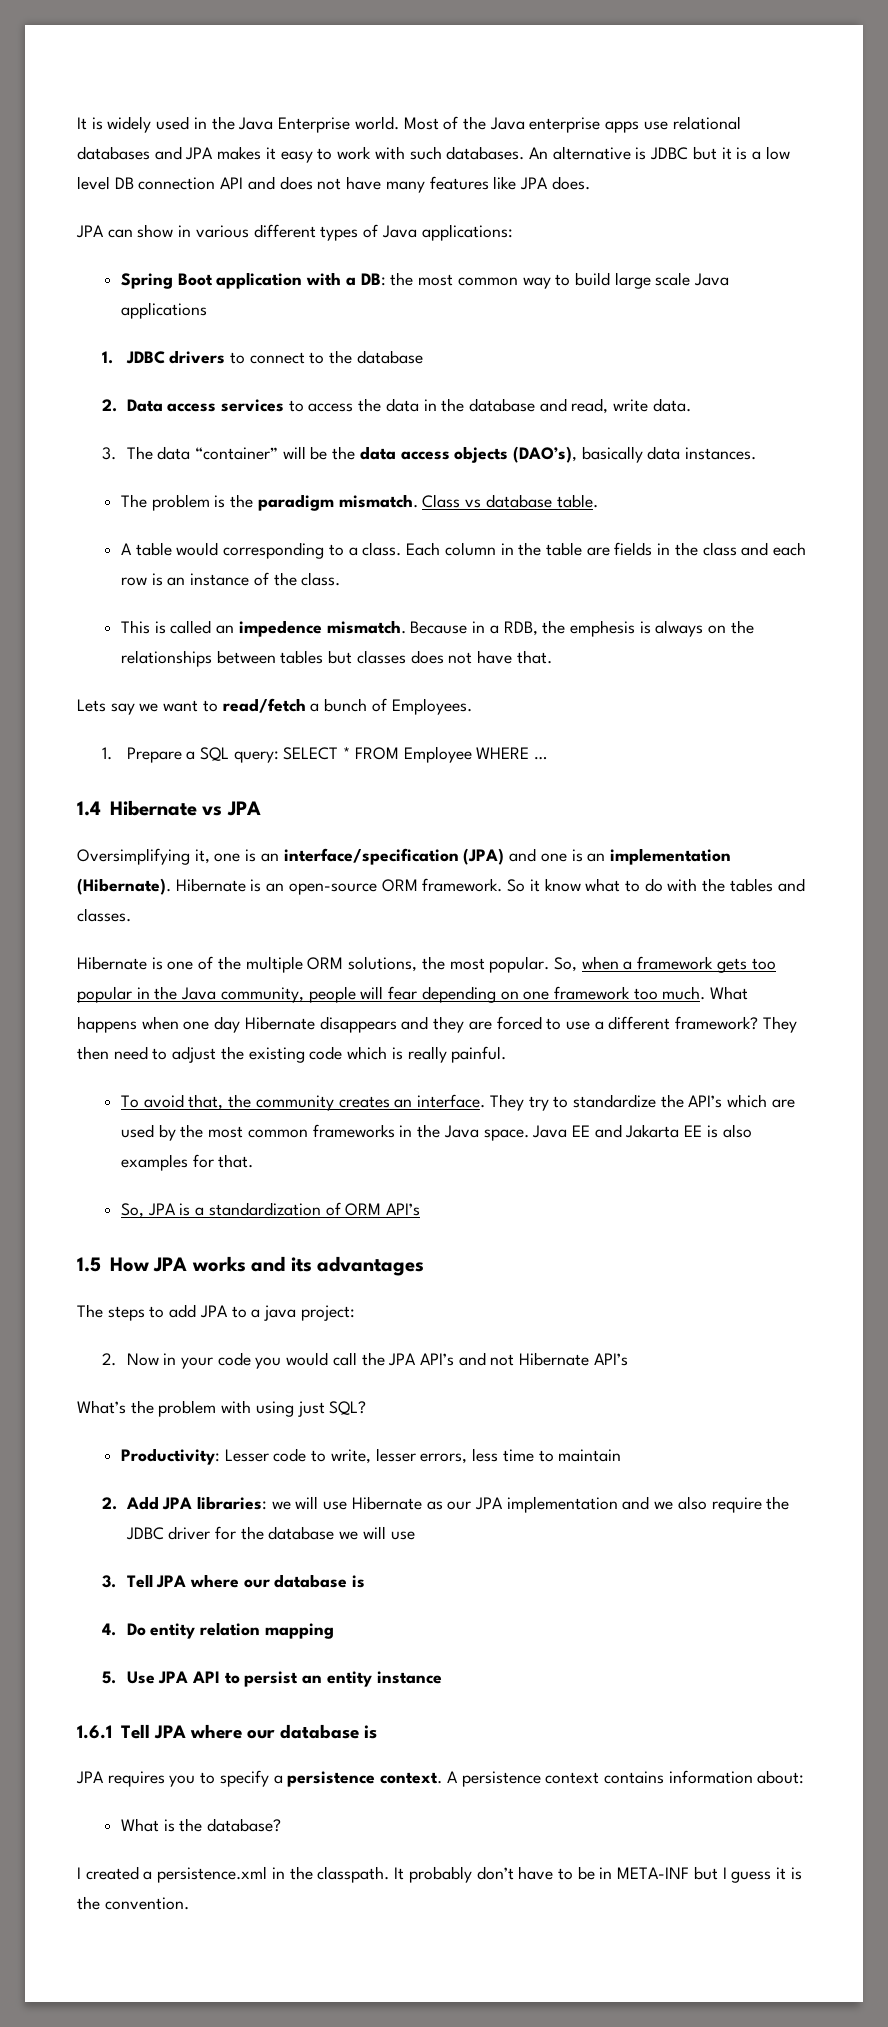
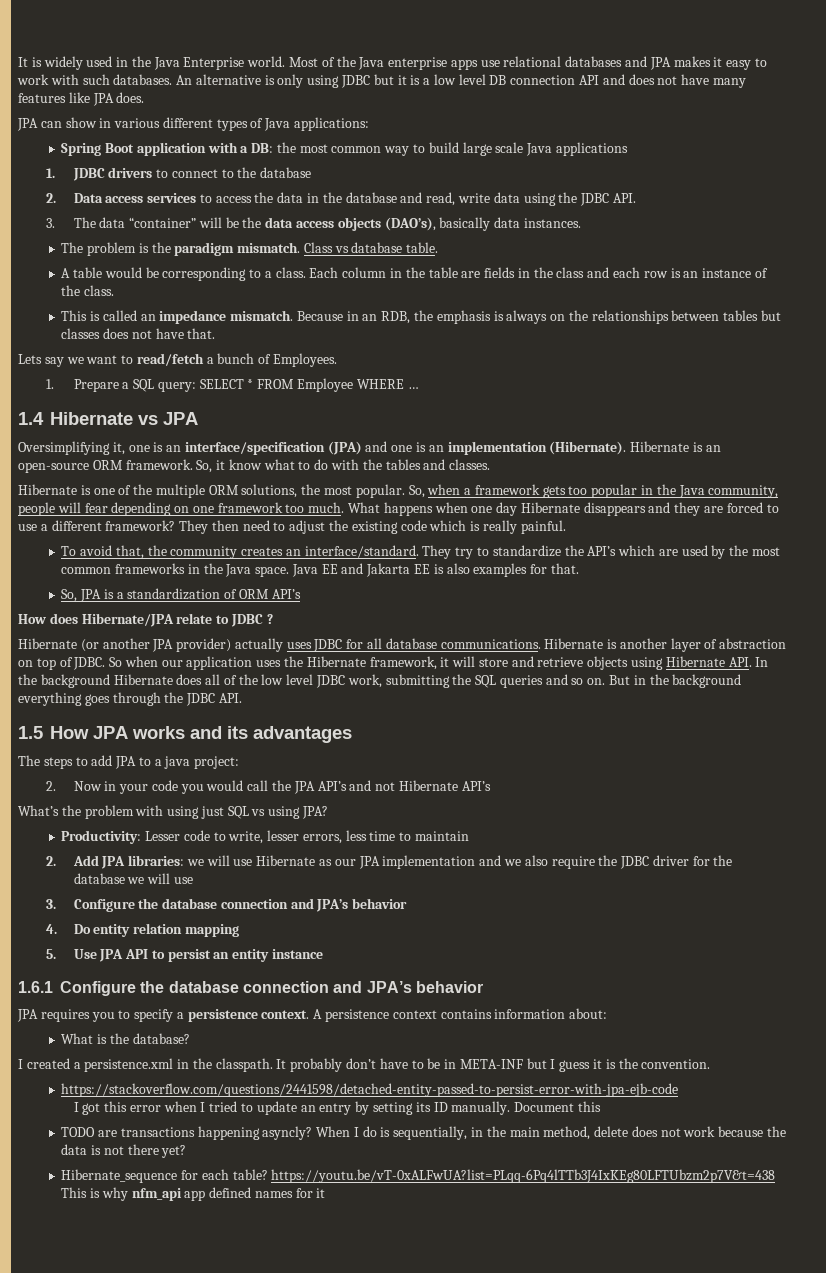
(647, 153) none -> [277,74,340,88] only using
[652,398,691,412] data. -> [493,192,636,206] data using the JDBC API.
(219, 549) none -> [145,267,159,278] be
[238,620,322,637] impedence -> [159,310,227,324] impedance
[489,625,499,634] a -> [362,314,378,321] an
[569,620,635,637] emphesis -> [436,310,491,324] emphasis
[507,879,526,892] So -> [196,460,213,473] So,
[417,1094,486,1108] interface. -> [304,545,419,558] interface/standard.
(421, 1209) none -> [18,613,273,627] [18,638,787,652] [18,656,769,670] [18,674,742,688] [18,692,242,706] // How does Hibernate/JPA relate to JDBC ? // Hibernate (or another JPA provider) actually uses JDBC for all database communications. Hibernate is another layer of abstraction on top of JDBC. So when our application uses the Hibernate framework, it will store and retrieve objects using Hibernate API. In the background Hibernate does all of the low level JDBC work, submitting the SQL queries and so on. But in the background everything goes through the JDBC API.
[329,1401,367,1415] SQL? -> [227,806,329,819] SQL vs using JPA?
[126,1574,366,1588] Tell JPA where our database is -> [73,898,408,912] Configure the database connection and JPA’s behavior
[120,1724,378,1739] Tell JPA where our database is -> [60,981,483,996] Configure the database connection and JPA’s behavior
(189, 1903) none -> [61,1083,679,1097] [73,1101,601,1115] [61,1126,787,1140] [61,1144,187,1158] [61,1169,776,1183] [61,1187,326,1201] // https://stackoverflow.com/questions/2441598/detached-entity-passed-to-persist-error-with-jpa-ejb-code // I got this error when I tried to update an entry by setting its ID manually. Document this // TODO are transactions happening asyncly? When I do is sequentially, in the main method, delete does not work because the data is not there yet? // Hibernate_sequence for each table? https://youtu.be/vT-0xALFwUA?list=PLqq-6Pq4lTTb3J4IxKEg80LFTUbzm2p7V&t=438 This is why nfm_api app defined names for it

